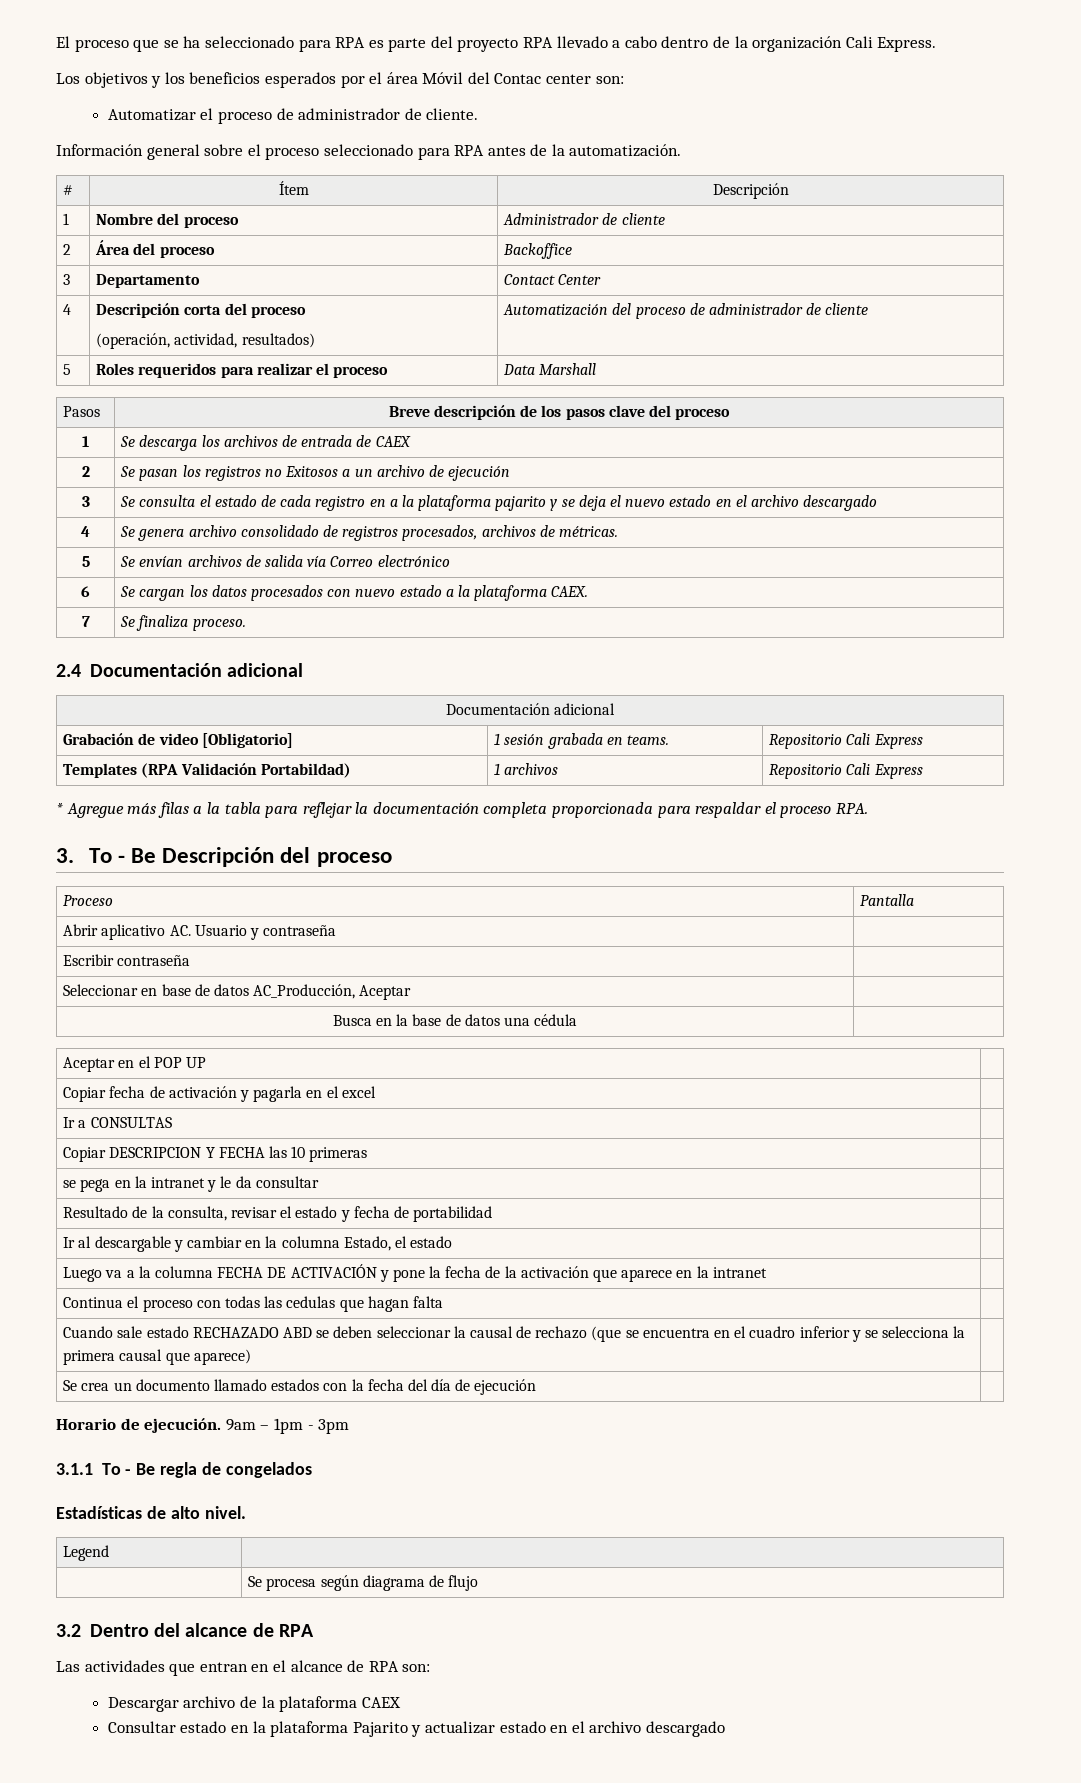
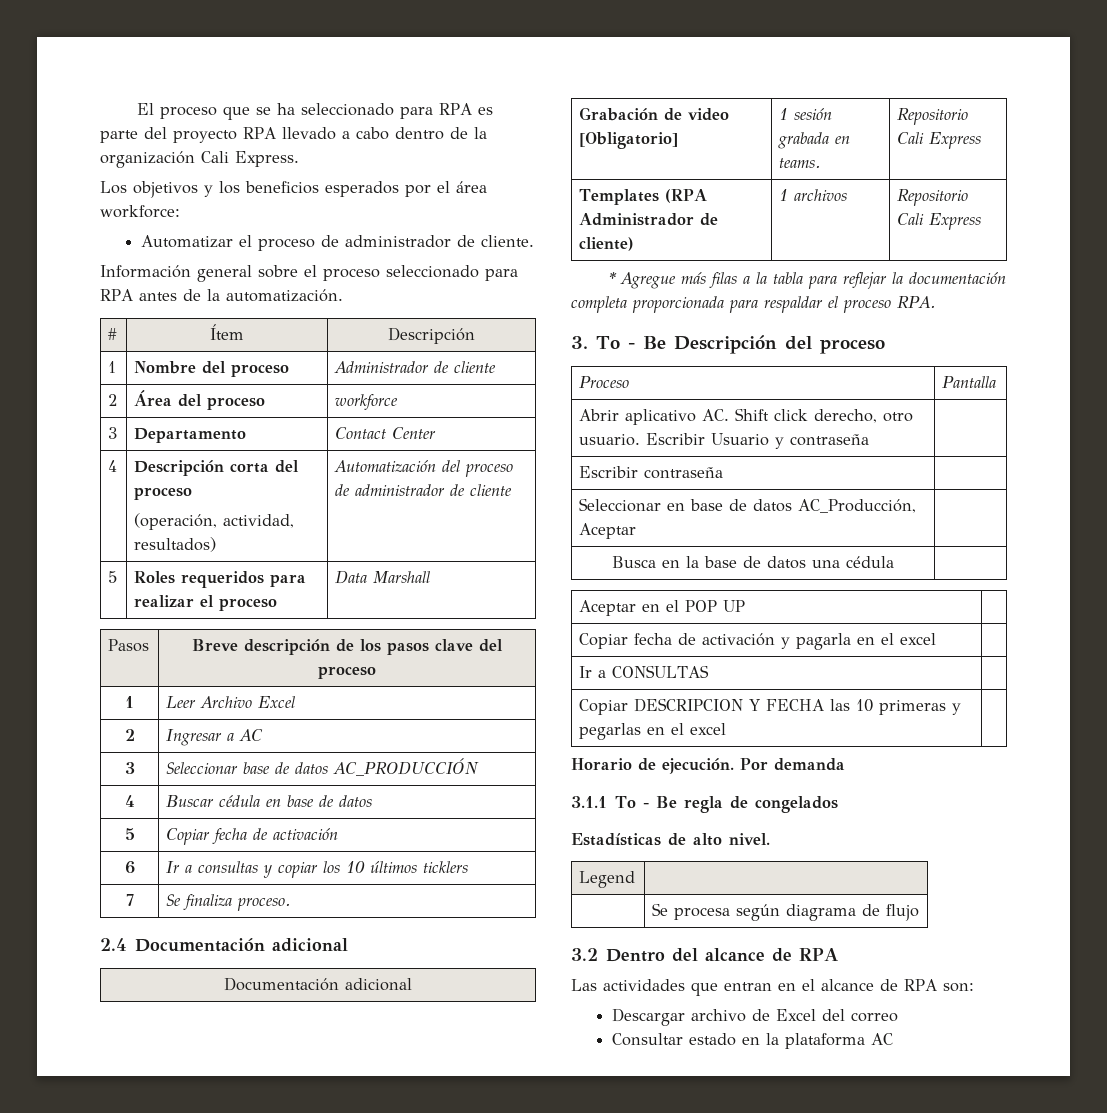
[422,72,624,84] Móvil del Contac center son: -> [100,205,180,218] workforce:
[503,243,573,259] Backoffice -> [335,394,399,411] workforce
[120,435,411,451] [81,466,90,477] [120,465,511,481] [81,496,90,507] [120,495,878,511] [81,526,90,537] [120,525,618,541] [81,556,90,567] [120,555,450,567] [81,586,90,597] [120,585,589,601] Se descarga los archivos de entrada de CAEX // 2 | Se pasan los registros no Exitosos a un archivo de ejecución // 3 | Se consulta el estado de cada registro en a la plataforma pajarito y se deja el nuevo estado en el archivo descargado // 4 | Se genera archivo consolidado de registros procesados, archivos de métricas. // 5 | Se envían archivos de salida vía Correo electrónico // 6 | Se cargan los datos procesados con nuevo estado a la plataforma CAEX. -> [166,696,296,708] [124,729,135,741] [166,729,264,746] [124,762,135,774] [166,758,480,776] [124,795,135,807] [166,795,373,807] [124,828,135,840] [166,828,339,845] [124,861,135,874] [166,861,469,878] Leer Archivo Excel // 2 | Ingresar a AC // 3 | Seleccionar base de datos AC_PRODUCCIÓN // 4 | Buscar cédula en base de datos // 5 | Copiar fecha de activación // 6 | Ir a consultas y copiar los 10 últimos ticklers
[180,763,351,778] Validación Portabildad) -> [579,213,719,226] [579,237,635,251] Administrador de cliente)
(191, 930) none -> [735,408,914,423] [579,433,706,446] Shift click derecho, otro usuario. Escribir
[63,1176,319,1192] [63,1206,493,1222] [63,1236,453,1252] [63,1264,767,1282] [63,1296,443,1312] [63,1326,966,1342] [63,1349,251,1365] [63,1379,537,1395] [56,1418,350,1434] | // se pega en la intranet y le da consultar | // Resultado de la consulta, revisar el estado y fecha de portabilidad | // Ir al descargable y cambiar en la columna Estado, el estado | // Luego va a la columna FECHA DE ACTIVACIÓN y pone la fecha de la activación que aparece en la intranet | // Continua el proceso con todas las cedulas que hagan falta | // Cuando sale estado RECHAZADO ABD se deben seleccionar la causal de rechazo (que se encuentra en el cuadro inferior y se selecciona la primera causal que aparece) | // Se crea un documento llamado estados con la fecha del día de ejecución | // Horario de ejecución. 9am – 1pm - 3pm -> [952,703,962,715] [579,723,727,740] [571,758,845,774] y pegarlas en el excel | // Horario de ejecución. Por demanda
[261,1696,401,1712] la plataforma CAEX -> [776,1009,899,1022] Excel del correo
[352,1721,725,1737] Pajarito y actualizar estado en el archivo descargado -> [871,1033,894,1045] AC

